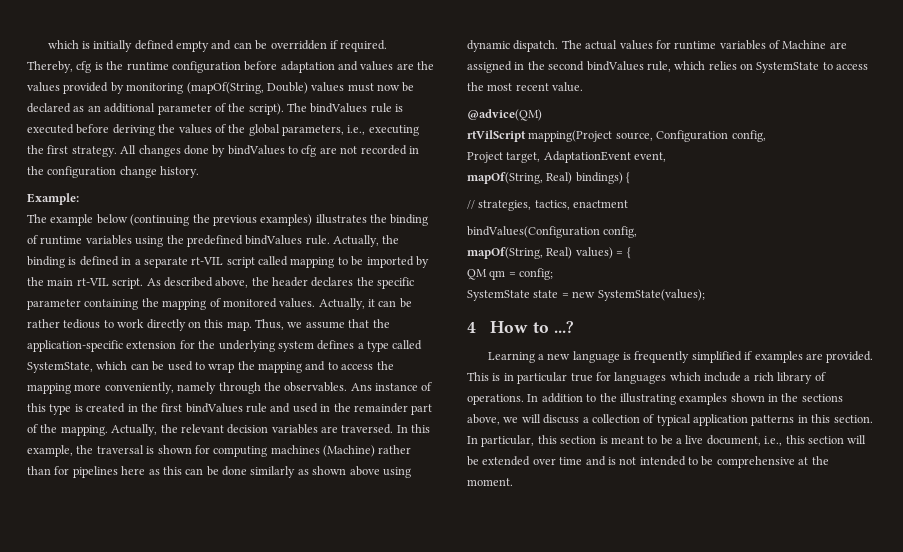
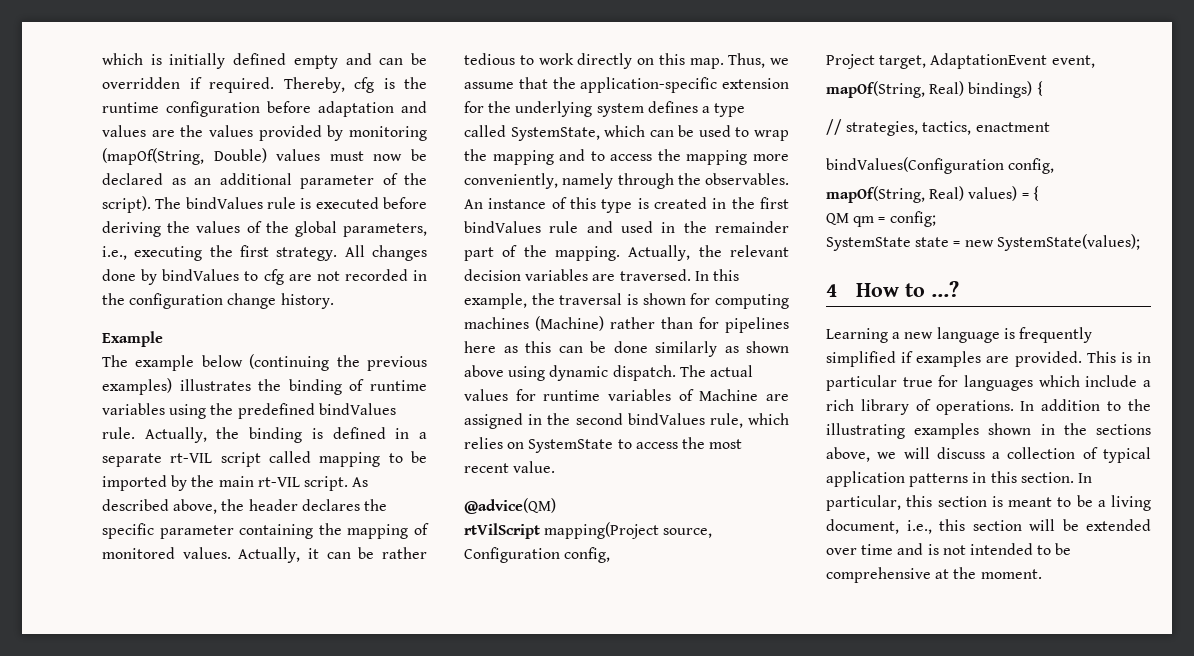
[27,193,79,205] Example: -> [102,331,163,347] Example
[350,383,372,391] Ans -> [464,199,483,209] An
[685,435,704,444] live -> [1111,495,1151,511] living

